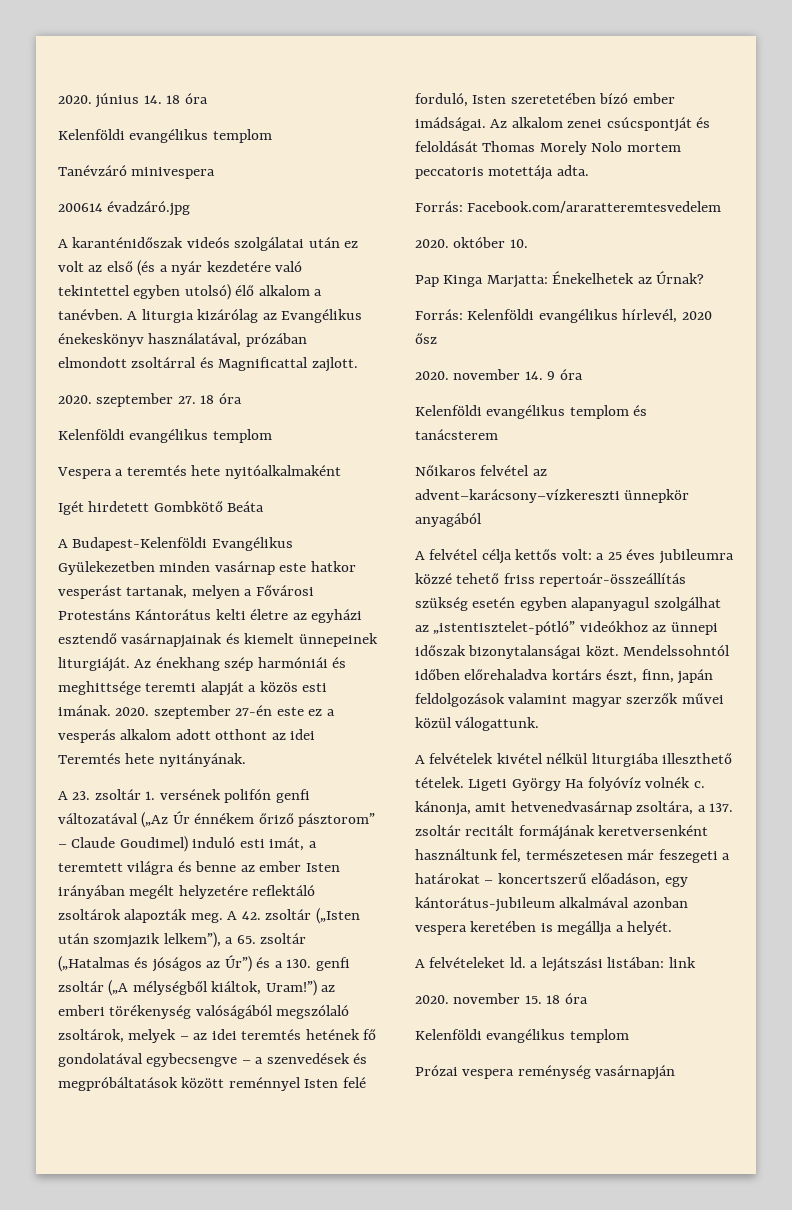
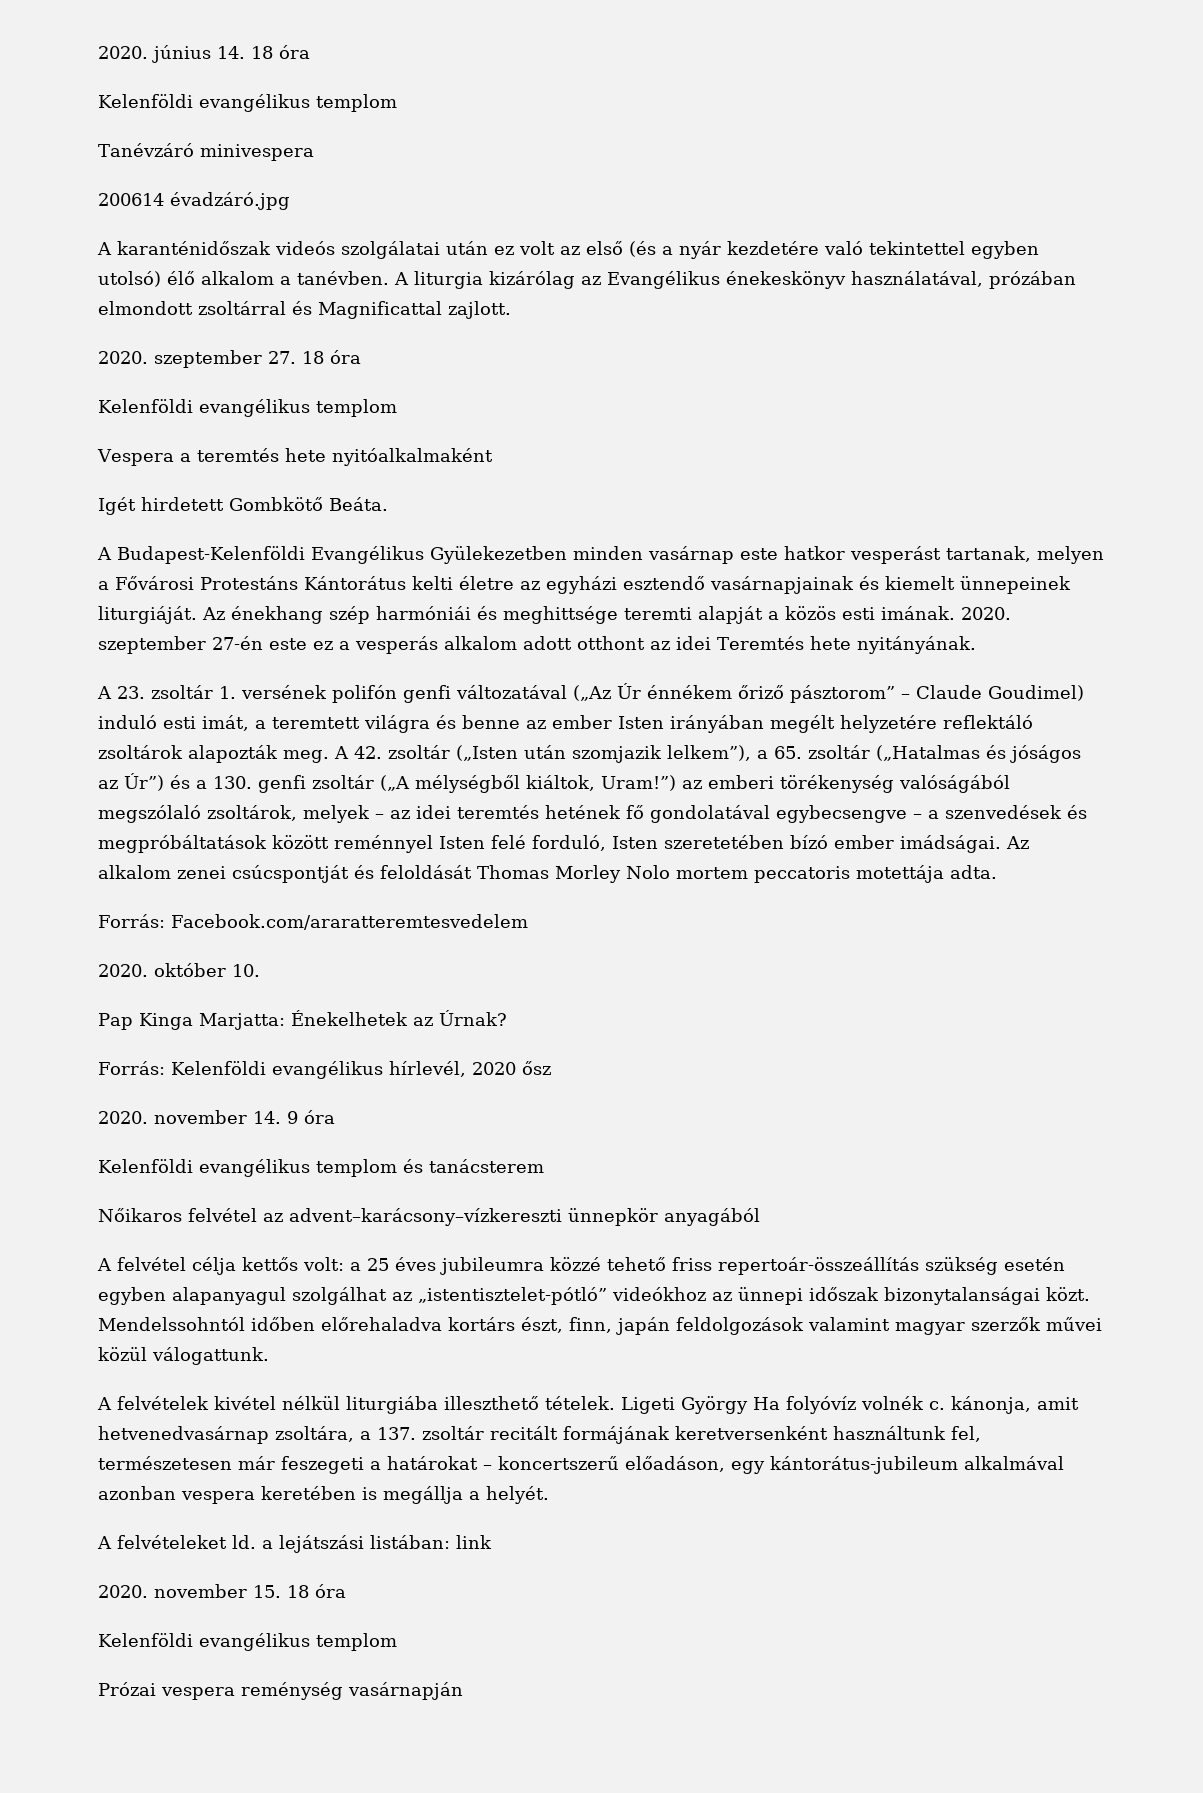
[227,501,265,512] Beáta -> [329,497,388,511] Beáta.
[539,141,587,155] Morely -> [555,865,621,883] Morley

